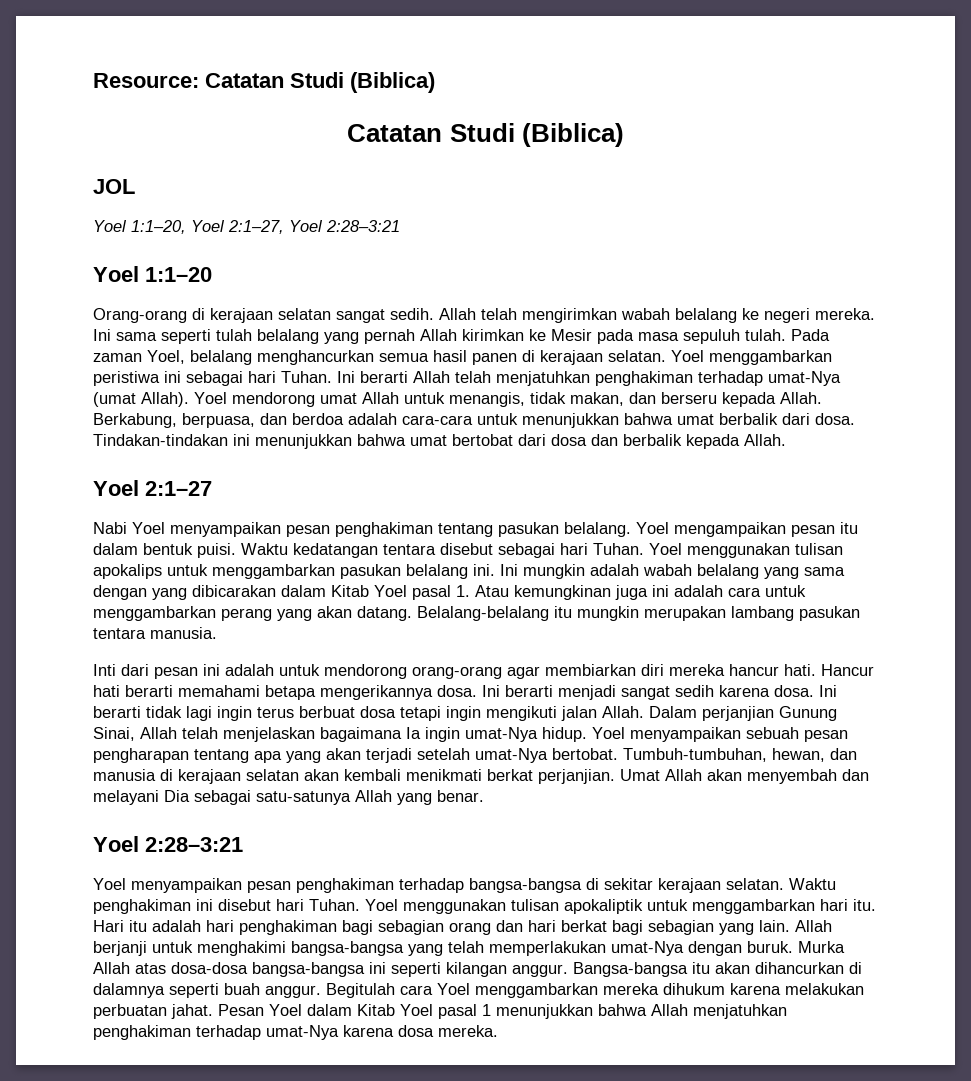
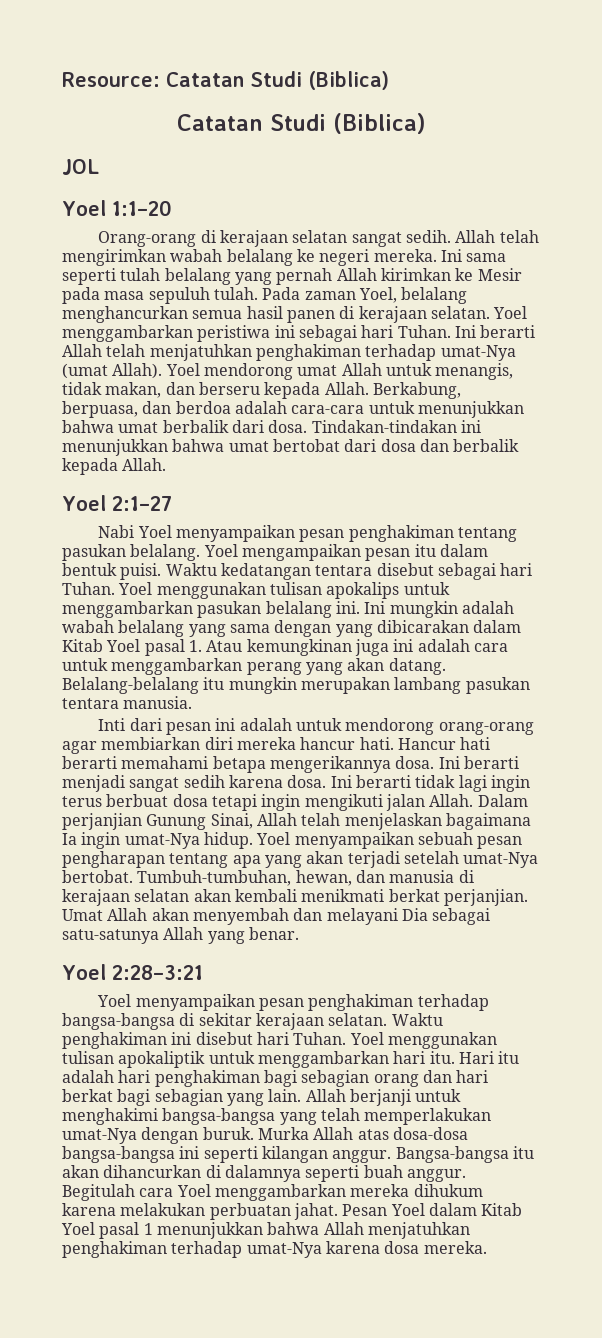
[93,220,400,234] // Yoel 1:1–20, Yoel 2:1–27, Yoel 2:28–3:21 -> (99, 167) none

